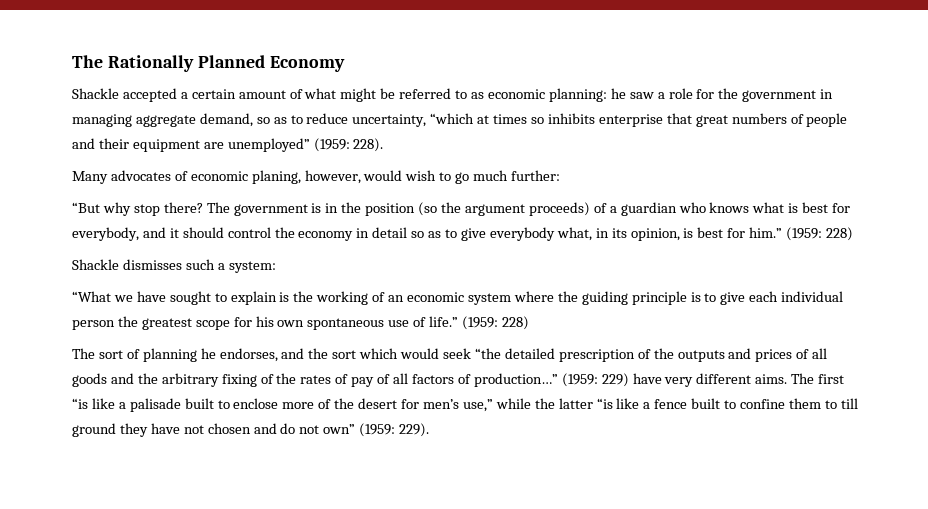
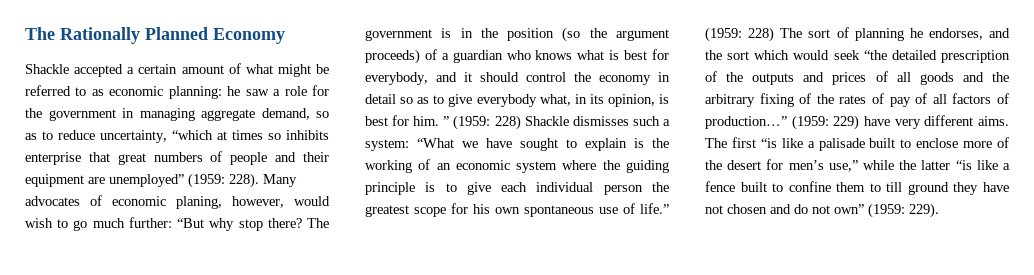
(384, 145) // -> (259, 180) none
(561, 175) // -> (172, 222) none
[749,227,854,241] him.” (1959: 228) // -> [413,115,521,130] him. ” (1959: 228)
(276, 267) // -> (409, 145) none
(529, 323) // -> (775, 34) none

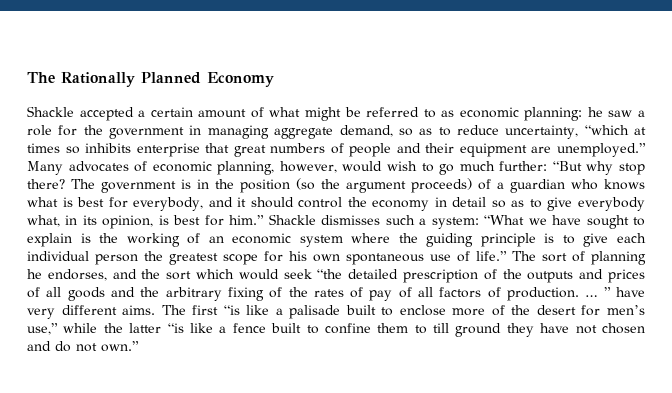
[109,173,259,188] unemployed” (1959: 228). -> [557,143,647,157] unemployed.”
[176,196,222,209] planing, -> [217,161,275,175] planning,
[413,115,521,130] him. ” (1959: 228) -> [229,215,265,225] him.”
[705,27,775,42] (1959: 228) -> (507, 256) none
[705,115,860,130] production…” (1959: 229) -> [507,287,611,301] production. … ”
[834,203,939,218] own” (1959: 229). -> [101,341,139,352] own.”

